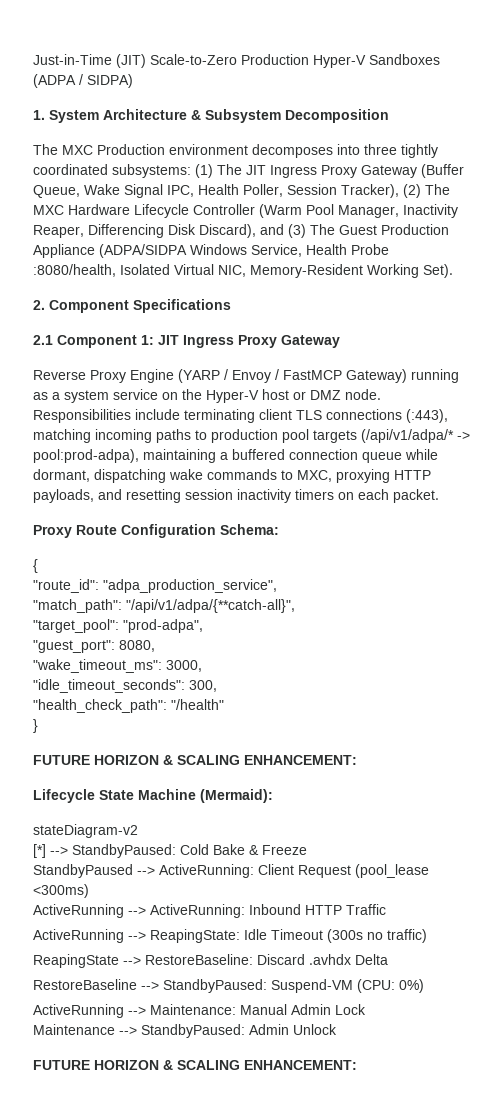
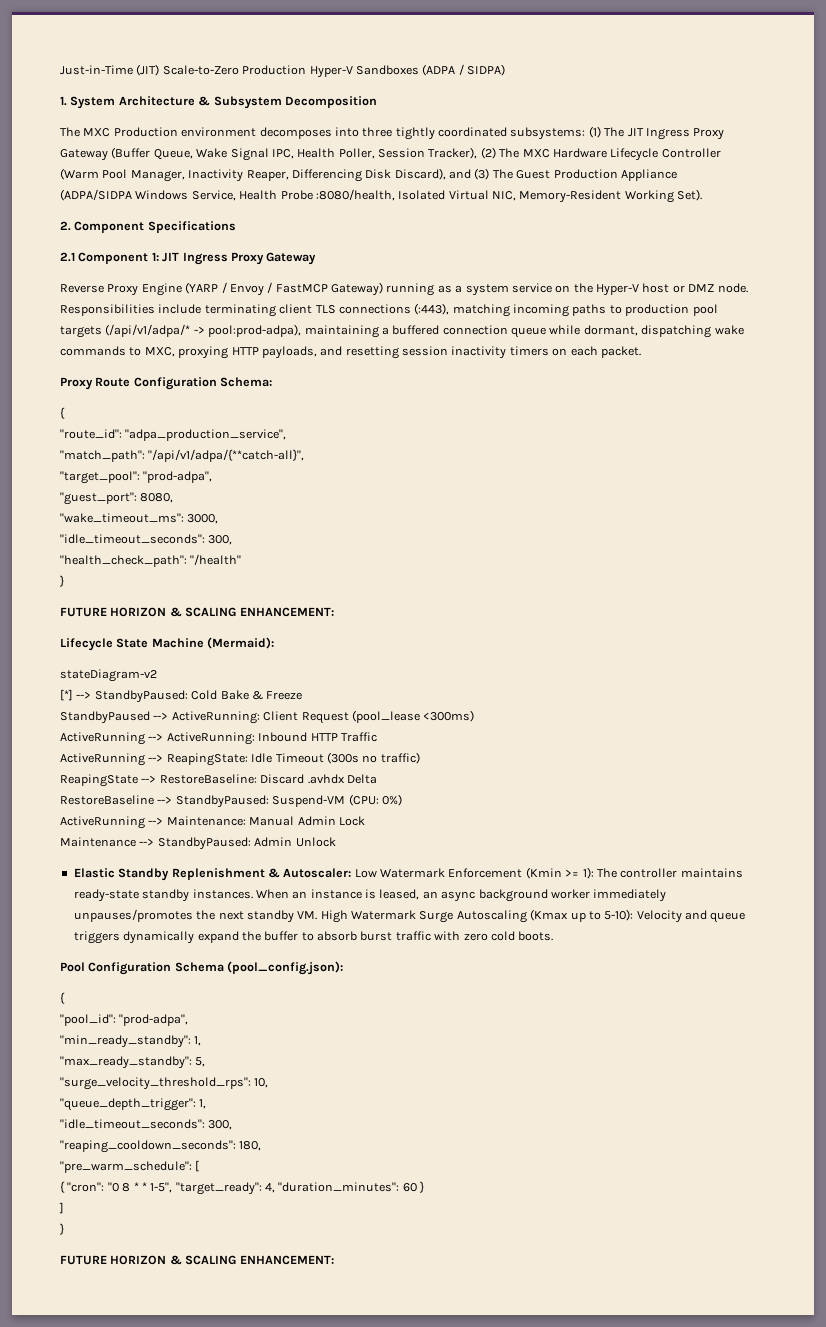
(337, 1029) none -> [73,867,743,881] [73,889,667,902] [73,909,746,923] [73,931,554,944] [60,961,344,975] [60,992,65,1004] [60,1014,189,1026] [60,1035,202,1048] [60,1056,206,1069] [60,1077,269,1090] [60,1098,207,1111] [60,1119,233,1130] [60,1140,262,1153] [60,1160,200,1173] [60,1181,425,1195] [59,1202,64,1214] [60,1223,64,1235] // Elastic Standby Replenishment & Autoscaler: Low Watermark Enforcement (Kmin >= 1): The controller maintains ready-state standby instances. When an instance is leased, an async background worker immediately unpauses/promotes the next standby VM. High Watermark Surge Autoscaling (Kmax up to 5-10): Velocity and queue triggers dynamically expand the buffer to absorb burst traffic with zero cold boots. // Pool Configuration Schema (pool_config.json): // { // "pool_id": "prod-adpa", // "min_ready_standby": 1, // "max_ready_standby": 5, // "surge_velocity_threshold_rps": 10, // "queue_depth_trigger": 1, // "idle_timeout_seconds": 300, // "reaping_cooldown_seconds": 180, // "pre_warm_schedule": [ // { "cron": "0 8 * * 1-5", "target_ready": 4, "duration_minutes": 60 } // ] // }

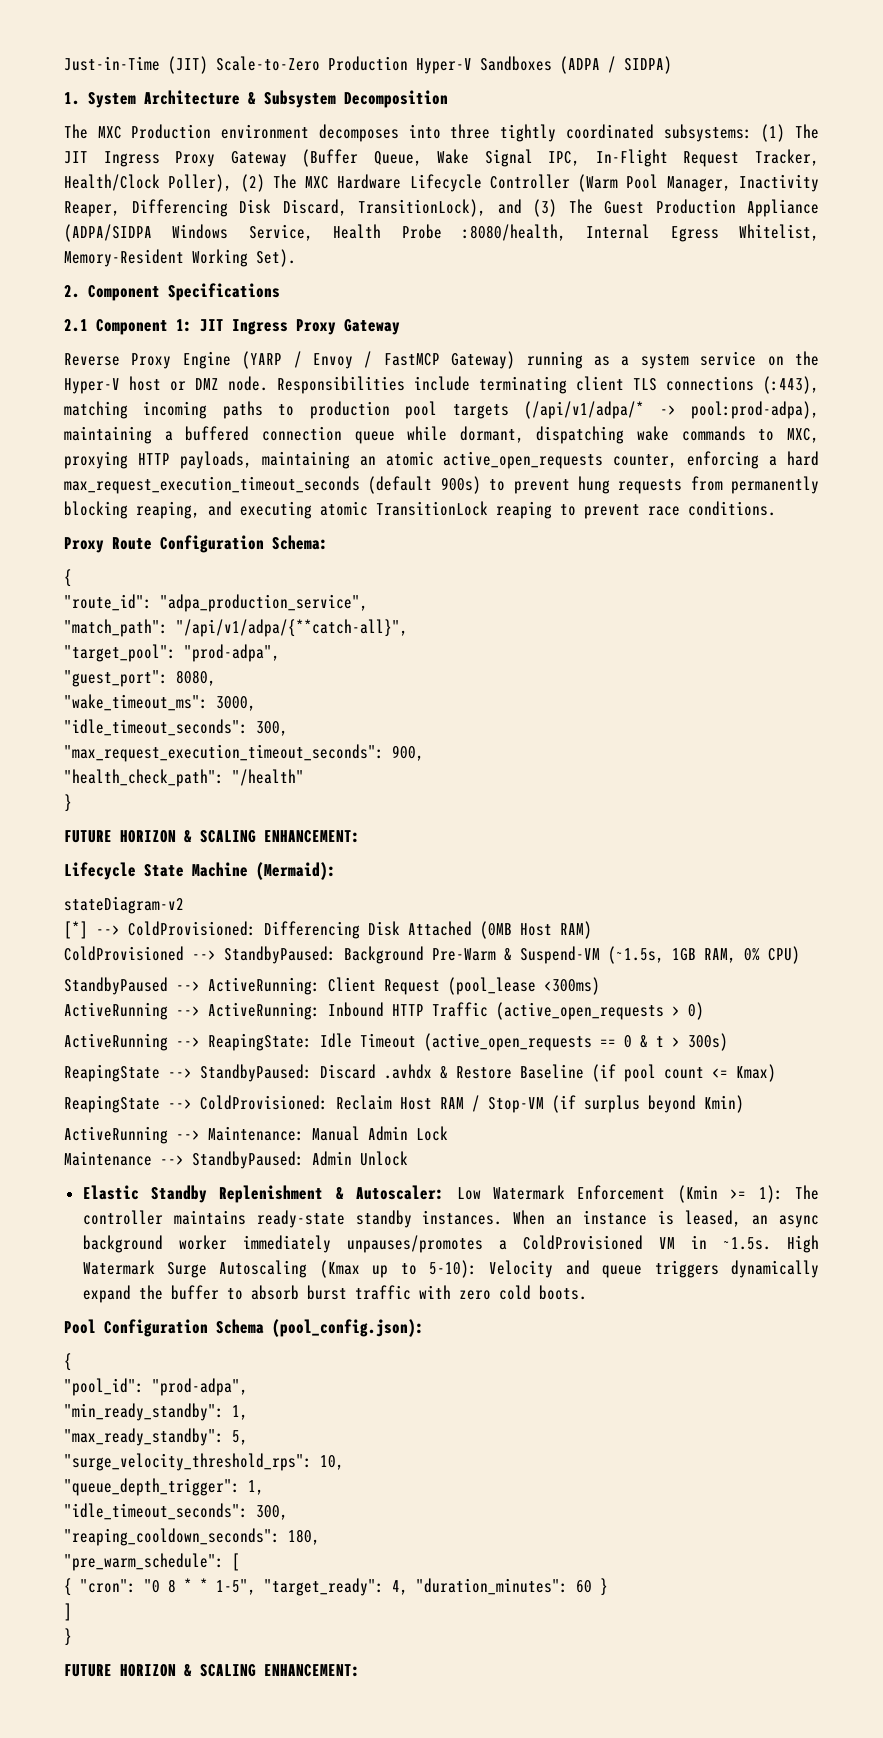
[297,147,478,159] Health Poller, Session Tracker), -> [595,149,819,167] [64,174,233,192] In-Flight Request Tracker, Health/Clock Poller),
[394,168,446,180] Discard), -> [282,199,486,217] Discard, TransitionLock),
[398,190,516,201] Isolated Virtual NIC, -> [586,224,819,242] Internal Egress Whitelist,
[320,346,641,359] and resetting session inactivity timers on each packet. -> [261,451,819,469] [64,476,819,494] [64,501,776,519] maintaining an atomic active_open_requests counter, enforcing a hard max_request_execution_timeout_seconds (default 900s) to prevent hung requests from permanently blocking reaping, and executing atomic TransitionLock reaping to prevent race conditions.
(233, 540) none -> [64,744,424,762] // "max_request_execution_timeout_seconds": 900,
[94,690,303,703] StandbyPaused: Cold Bake & Freeze -> [128,921,592,939] [64,946,800,964] ColdProvisioned: Differencing Disk Attached (0MB Host RAM) // ColdProvisioned --> StandbyPaused: Background Pre-Warm & Suspend-VM (~1.5s, 1GB RAM, 0% CPU)
(377, 737) none -> [496,1002,704,1020] (active_open_requests > 0)
[326,752,420,764] [60,774,257,787] (300s no traffic) // ReapingState --> RestoreBaseline: -> [424,1033,728,1051] [64,1064,312,1082] (active_open_requests == 0 & t > 300s) // ReapingState --> StandbyPaused:
[346,774,377,784] [60,794,402,808] Delta // RestoreBaseline --> StandbyPaused: Suspend-VM (CPU: 0%) -> [440,1064,776,1082] [64,1095,744,1113] & Restore Baseline (if pool count <= Kmax) // ReapingState --> ColdProvisioned: Reclaim Host RAM / Stop-VM (if surplus beyond Kmin)
[196,910,318,923] the next standby VM. -> [498,1235,771,1250] a ColdProvisioned VM in ~1.5s.

